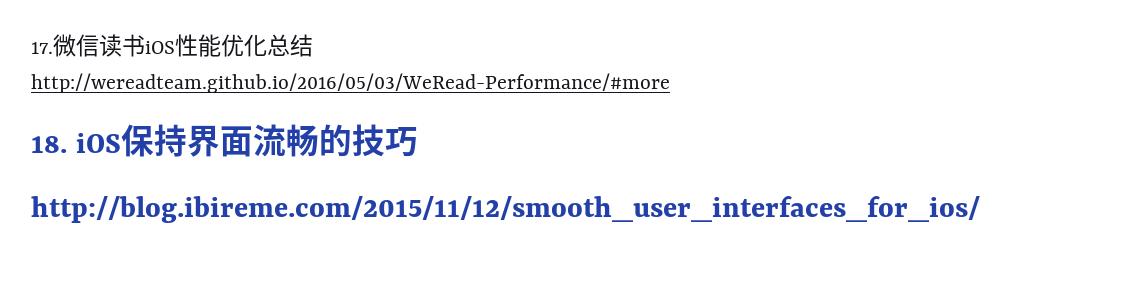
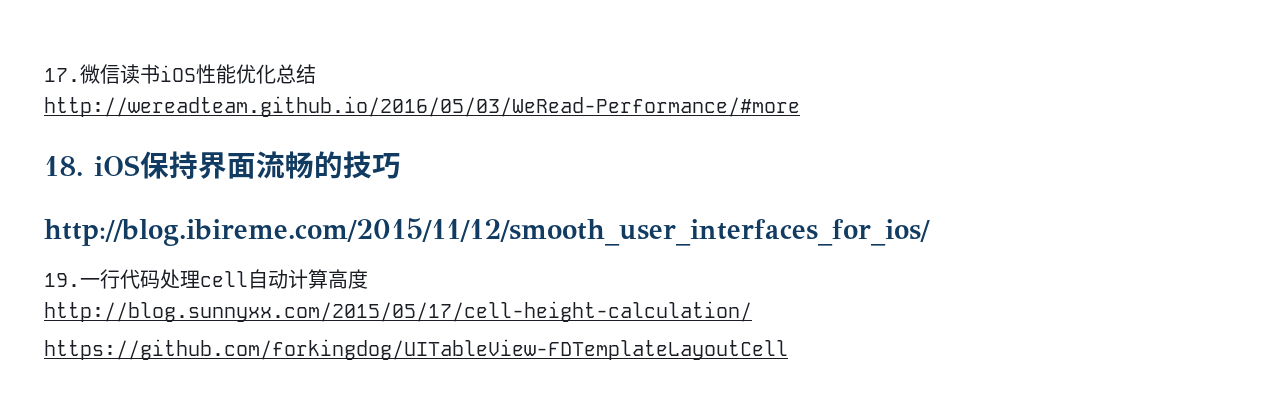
(980, 209) none -> [44,269,368,289] [44,301,752,322] [44,339,788,360] // 19.一行代码处理cell自动计算高度 // http://blog.sunnyxx.com/2015/05/17/cell-height-calculation/ // https://github.com/forkingdog/UITableView-FDTemplateLayoutCell

